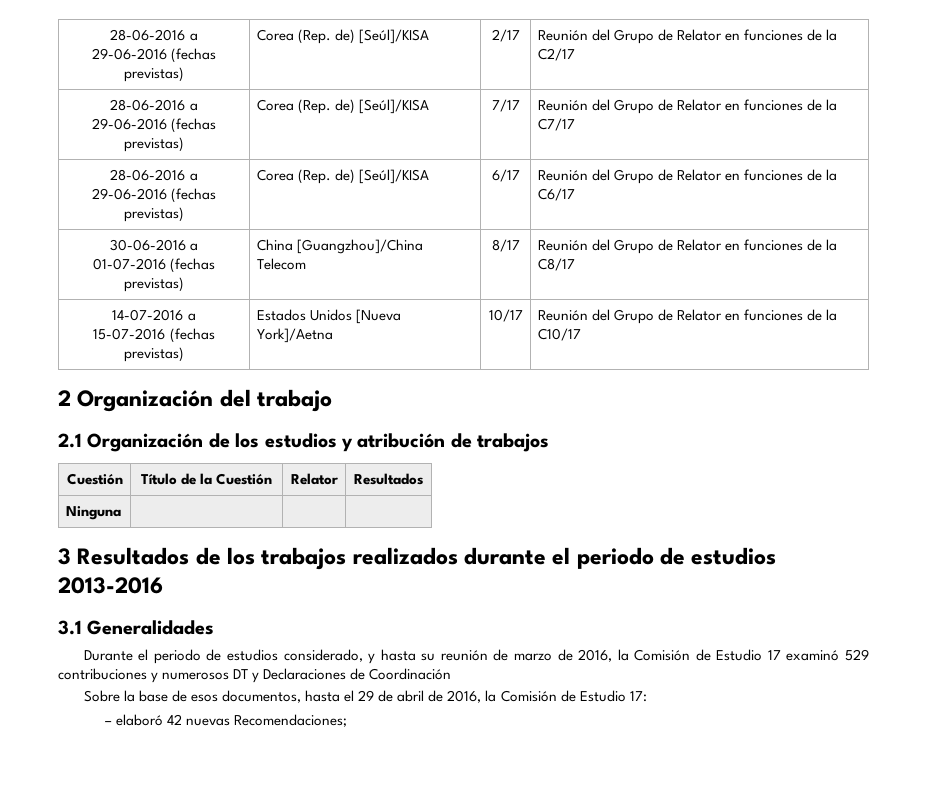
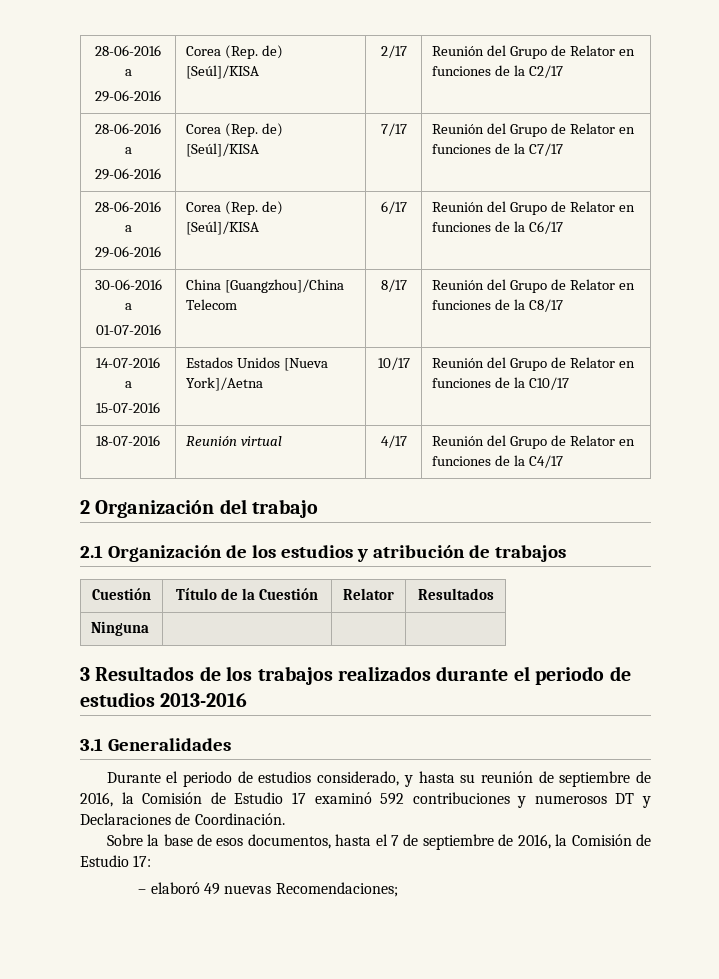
[110,29,198,41] [91,48,217,63] [124,67,184,82] 28-06-2016 a // 29-06-2016 (fechas previstas) -> [95,45,161,56] [124,69,132,76] [95,90,161,102] 28-06-2016 a // 29-06-2016
[171,118,217,133] [124,137,184,152] (fechas previstas) -> (161, 174) none
[171,188,217,203] [124,207,184,222] (fechas previstas) -> (161, 252) none
[170,258,216,273] [124,277,184,292] (fechas previstas) -> (161, 329) none
[169,328,215,343] [124,347,184,362] (fechas previstas) -> (160, 407) none
(581, 334) none -> [96,435,160,446] [186,436,283,446] [380,435,407,448] [432,435,635,449] [432,455,563,468] // 18-07-2016 | Reunión virtual | 4/17 | Reunión del Grupo de Relator en funciones de la C4/17
[513,653,552,661] marzo -> [559,771,631,787] septiembre
[845,649,870,661] 529 -> [380,793,405,805] 592
[369,668,452,680] Coordinación -> [194,813,285,825] Coordinación.
[358,690,425,702] 29 de abril -> [391,834,494,850] 7 de septiembre
[166,714,182,725] 42 -> [203,883,220,895] 49

